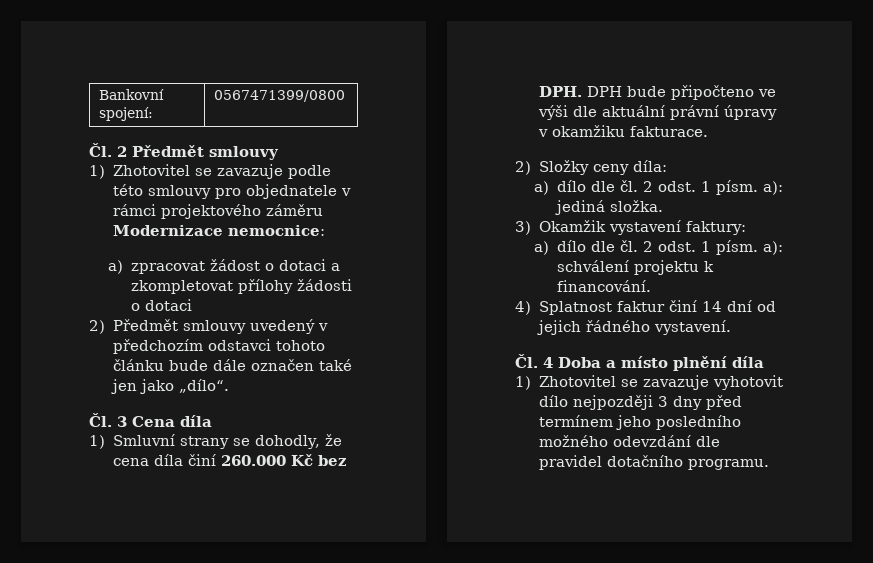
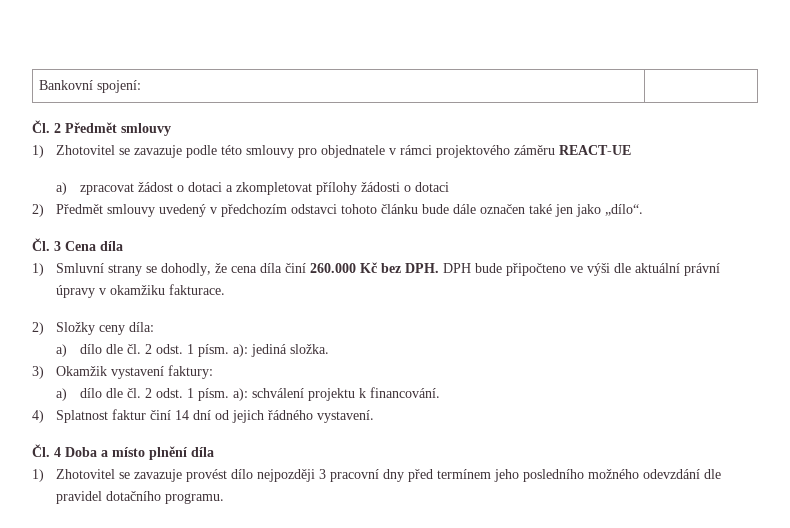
[214,90,346,102] 0567471399/0800 -> (142, 86) none
[112,225,325,236] Modernizace nemocnice: -> [559,145,632,155] REACT-UE
[712,375,783,390] vyhotovit -> [186,469,228,482] provést
(668, 401) none -> [330,469,380,482] pracovní

